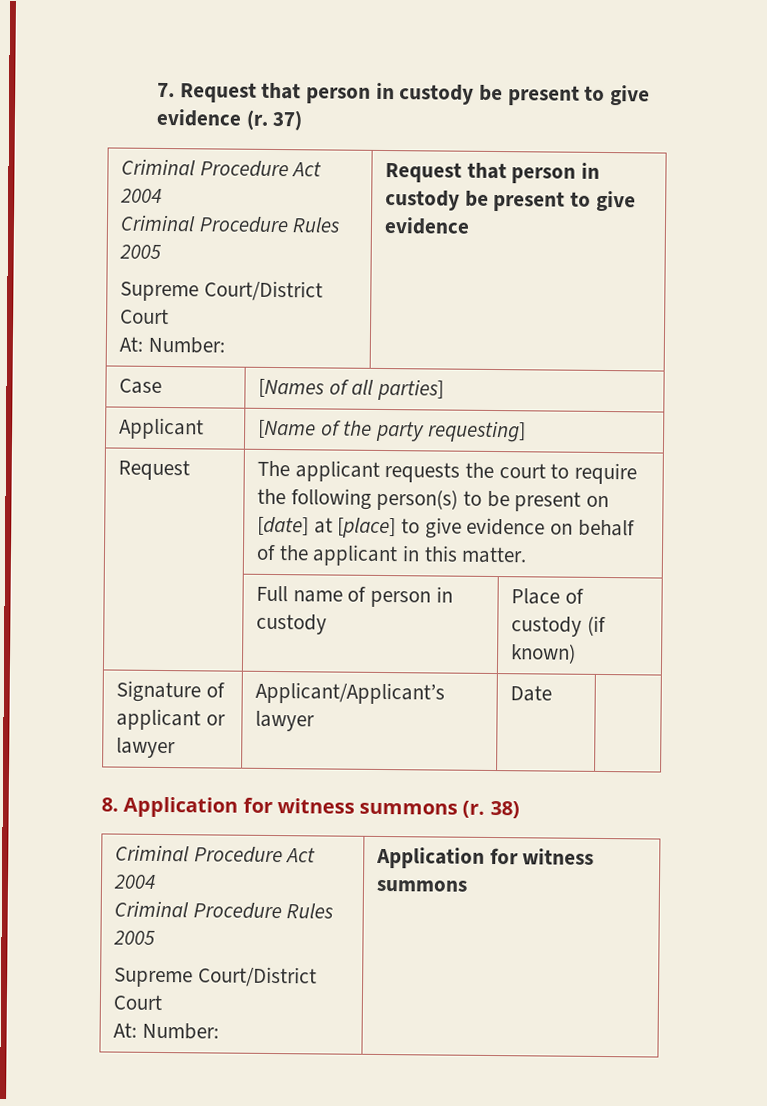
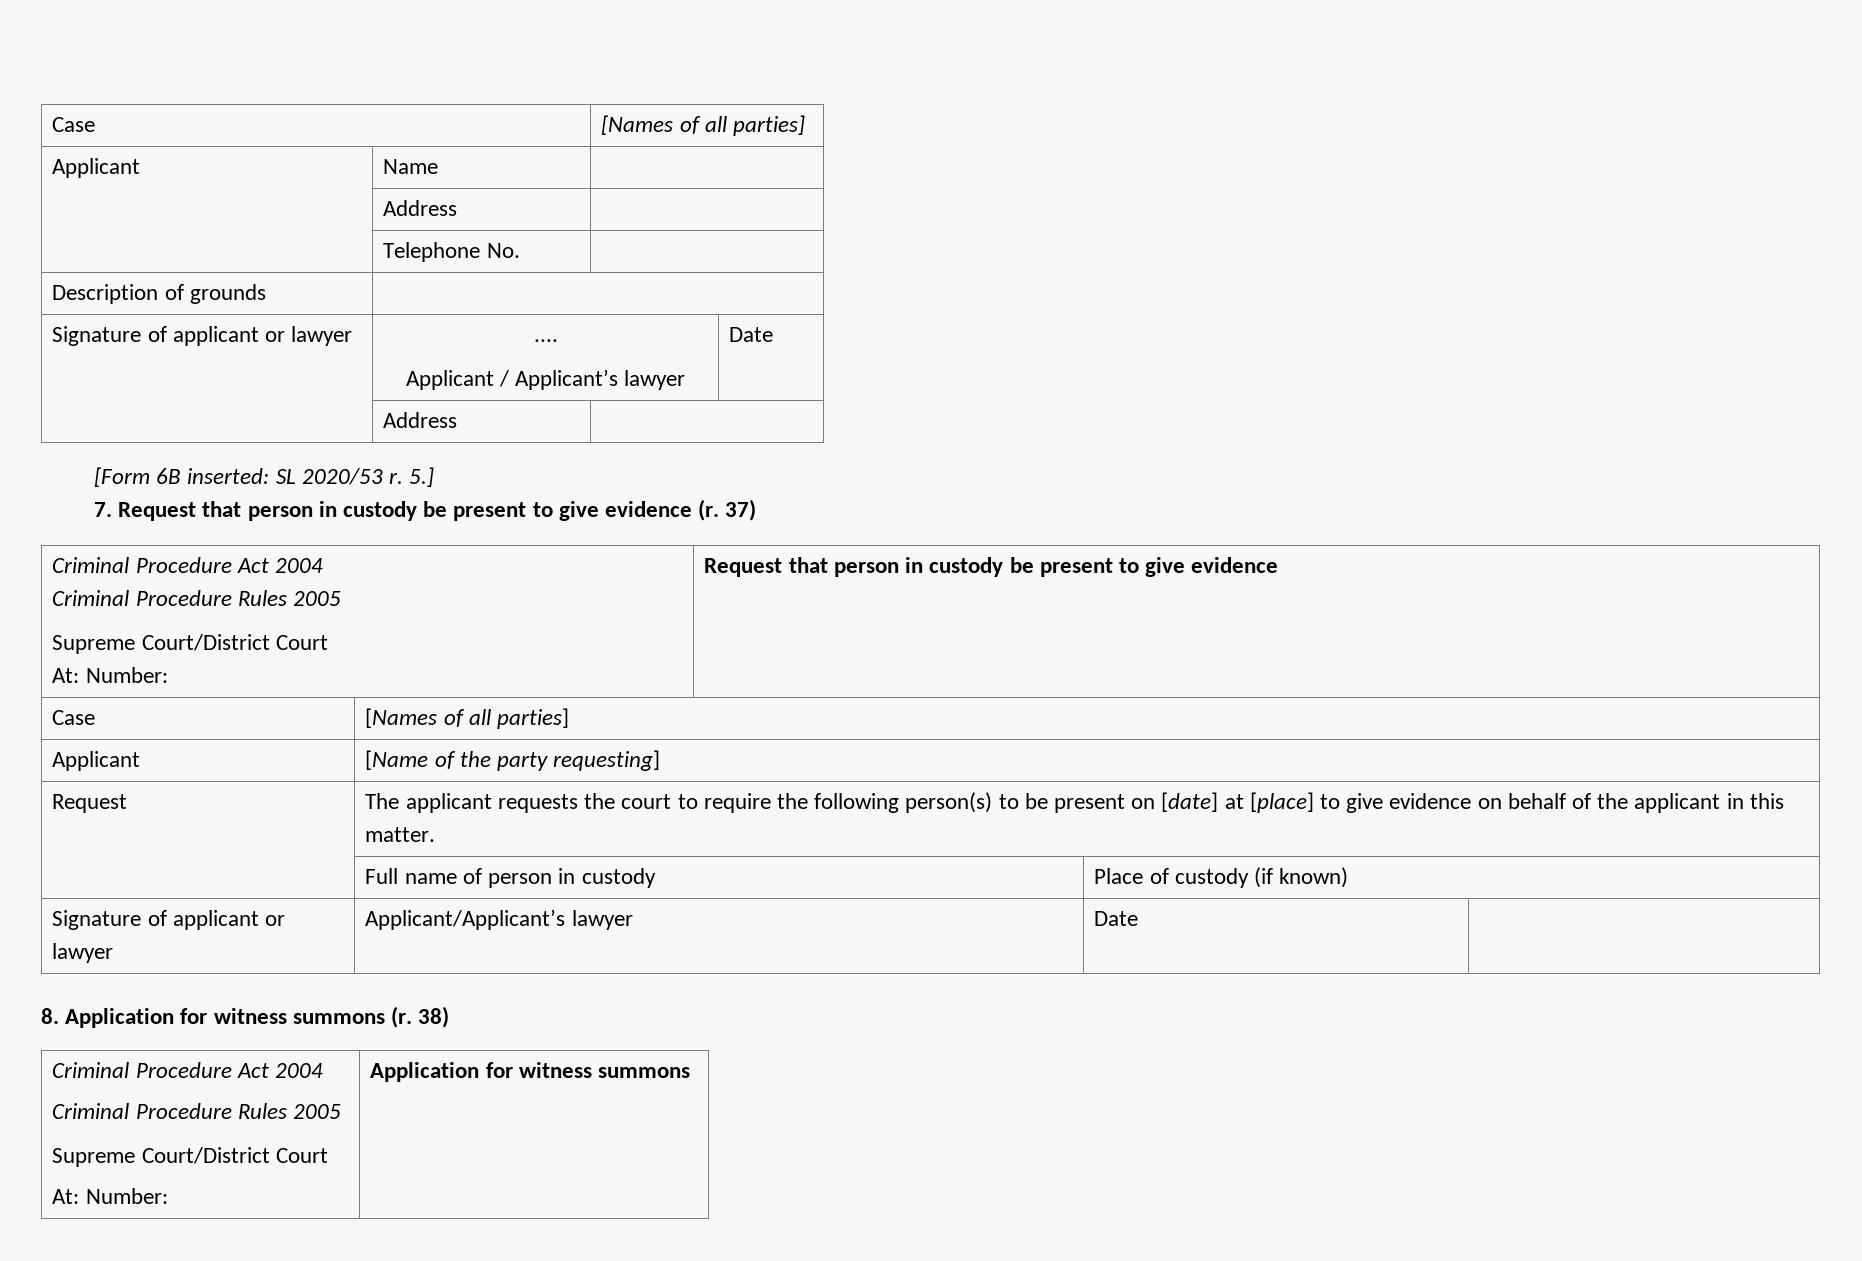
(156, 90) none -> [52,117,96,132] [601,115,806,136] [52,158,141,178] [383,159,439,174] [383,200,458,216] [383,242,520,262] [52,284,266,304] [52,326,353,346] [533,339,558,342] [405,369,686,390] [729,327,774,342] [383,412,458,428] [93,467,435,487] Case | [Names of all parties] // Applicant | Name | // | Address | // | Telephone No. | // Description of grounds | // Signature of applicant or lawyer | .... // Applicant / Applicant’s lawyer | Date // | Address | // [Form 6B inserted: SL 2020/53 r. 5.] //

